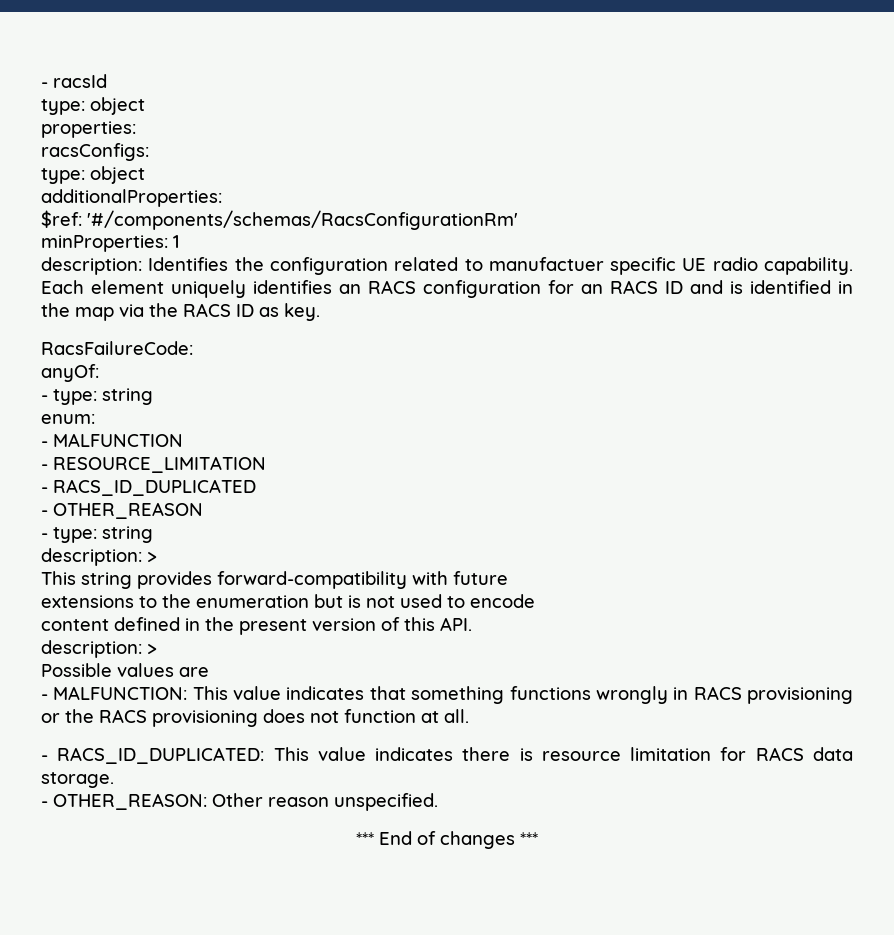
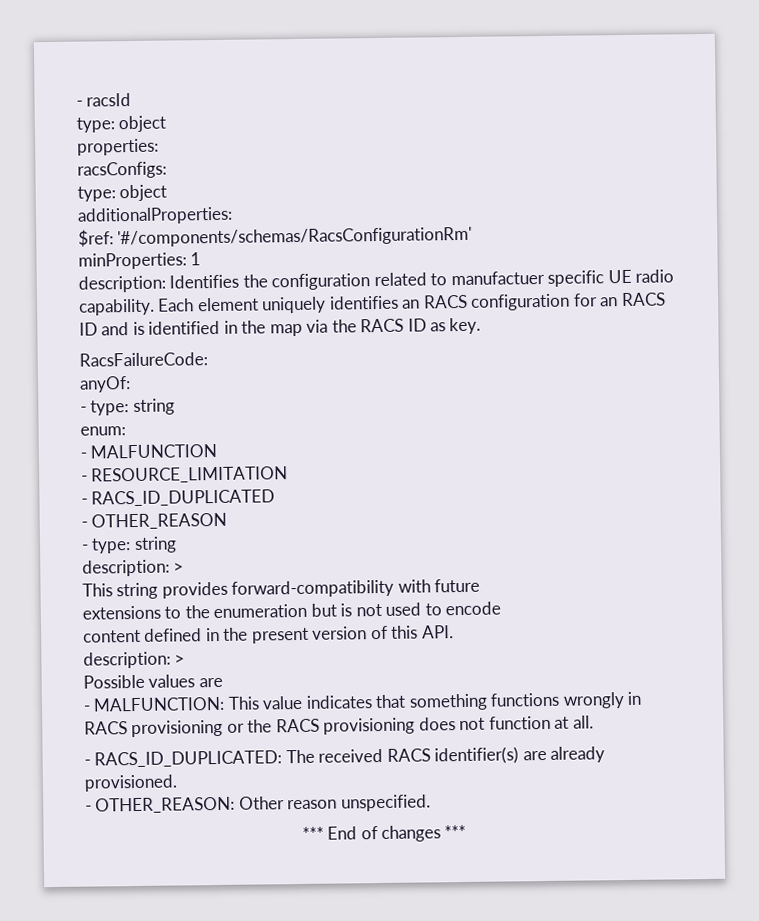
[273,747,853,761] [41,772,114,788] This value indicates there is resource limitation for RACS data storage. -> [285,746,606,765] [84,774,178,792] The received RACS identifier(s) are already provisioned.

